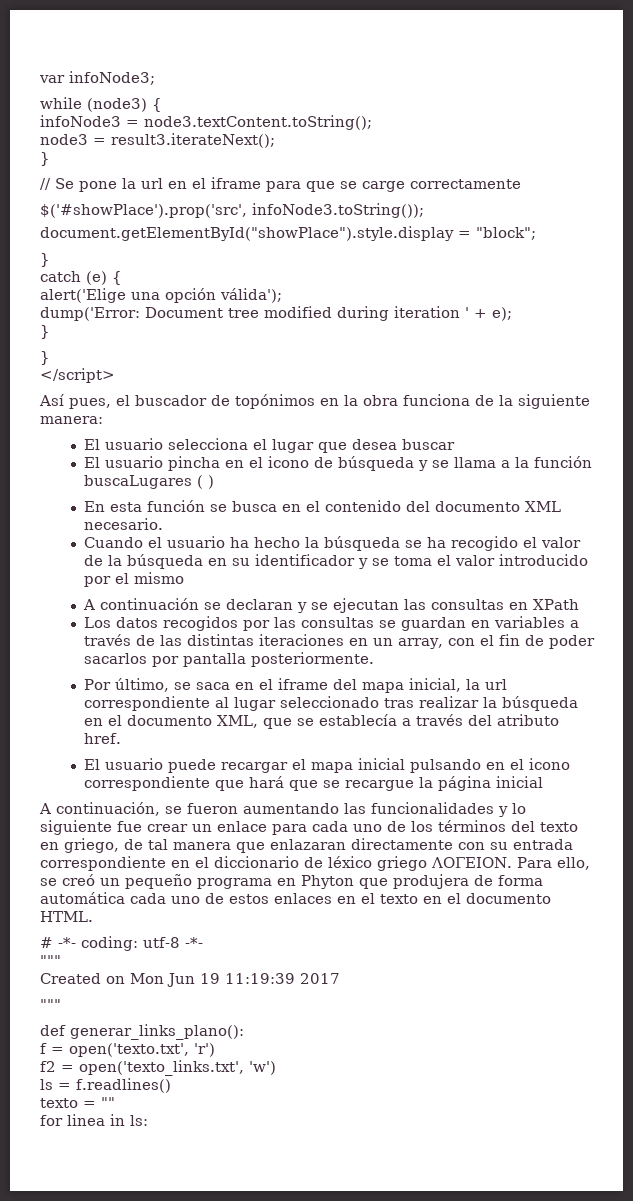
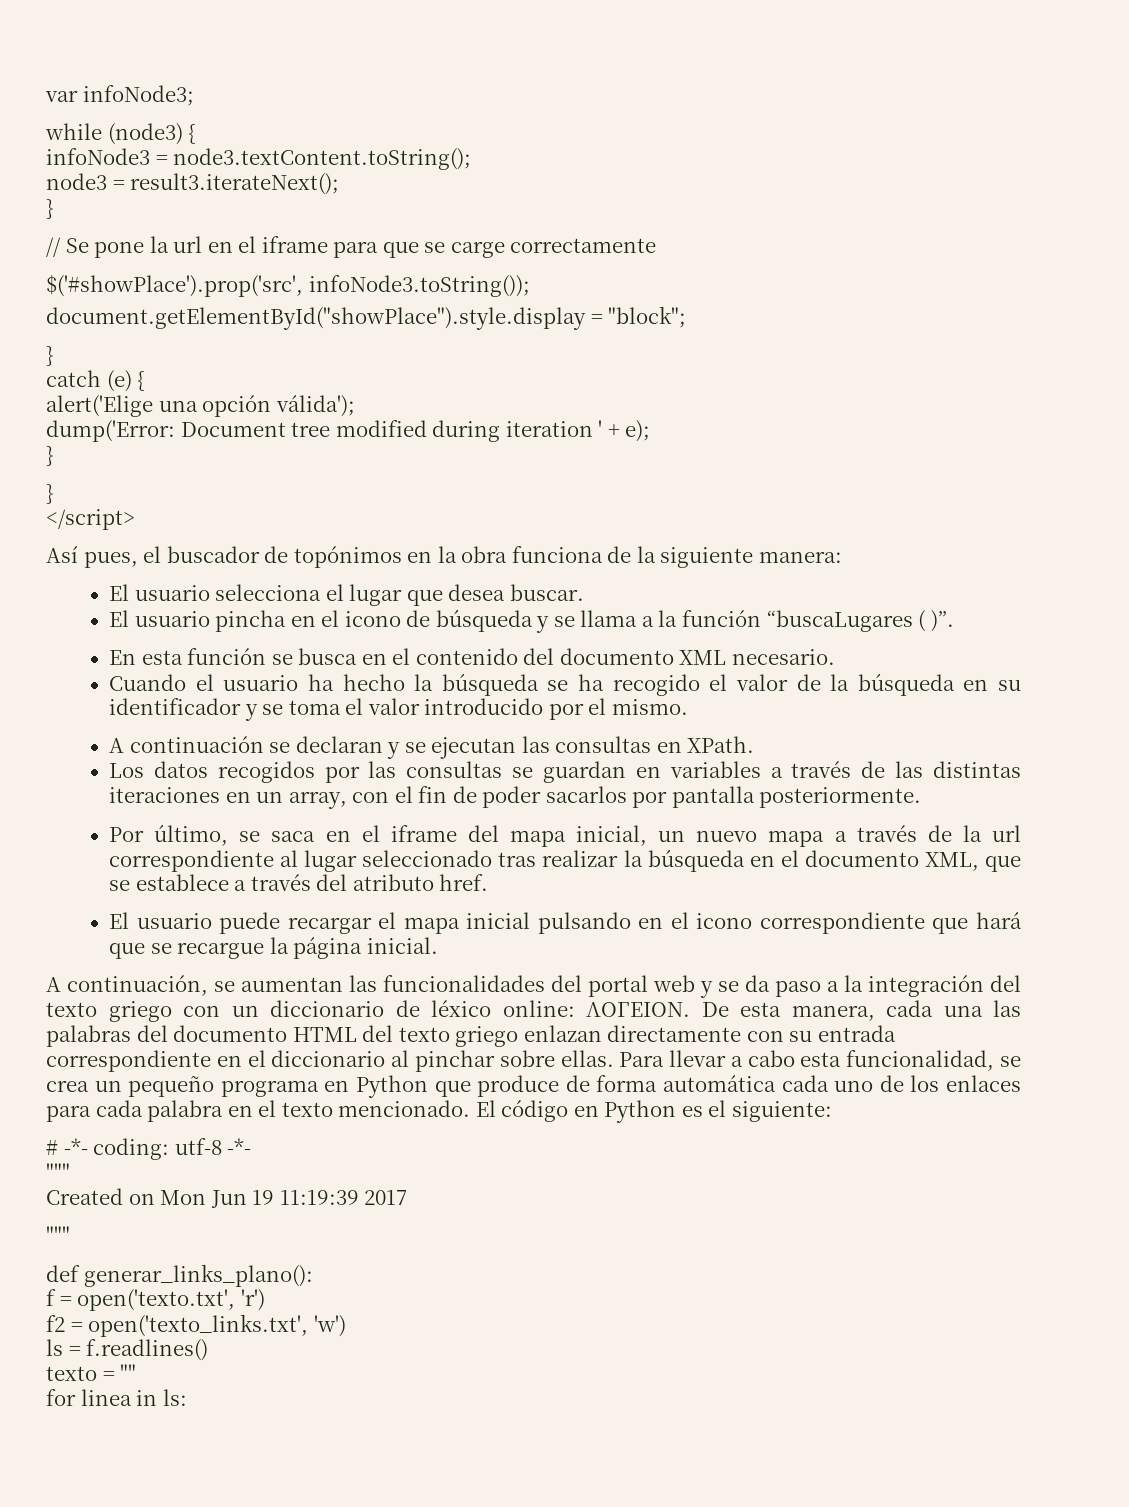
[402,439,456,450] buscar -> [509,584,584,601] buscar.
[84,475,215,489] buscaLugares ( ) -> [766,610,954,632] “buscaLugares ( )”.
[134,572,185,584] mismo -> [611,699,688,715] mismo.
[533,599,580,610] XPath -> [687,736,755,753] XPath.
(462, 685) none -> [658,825,952,847] un nuevo mapa a través de
[319,714,398,726] establecía -> [135,874,229,891] establece
[496,776,544,788] inicial -> [366,937,438,954] inicial.
[187,802,526,817] [40,820,578,835] [40,838,346,853] fueron aumentando las funcionalidades y lo siguiente fue crear un enlace para cada uno de los términos del texto en griego, de tal manera que enlazaran -> [241,975,1021,998] [46,1000,1021,1022] [46,1025,602,1047] aumentan las funcionalidades del portal web y se da paso a la integración del texto griego con un diccionario de léxico online: ΛΟΓΕΙΟΝ. De esta manera, cada una las palabras del documento HTML del texto griego enlazan
[304,856,590,871] [40,874,95,886] de léxico griego ΛΟΓΕΙΟΝ. Para ello, se creó -> [391,1050,1022,1072] [46,1080,89,1092] al pinchar sobre ellas. Para llevar a cabo esta funcionalidad, se crea
[301,874,469,889] Phyton que produjera -> [356,1075,560,1098] Python que produce
[229,893,551,904] [40,911,93,922] estos enlaces en el texto en el documento HTML. -> [910,1075,1022,1092] [46,1100,832,1123] los enlaces para cada palabra en el texto mencionado. El código en Python es el siguiente:

